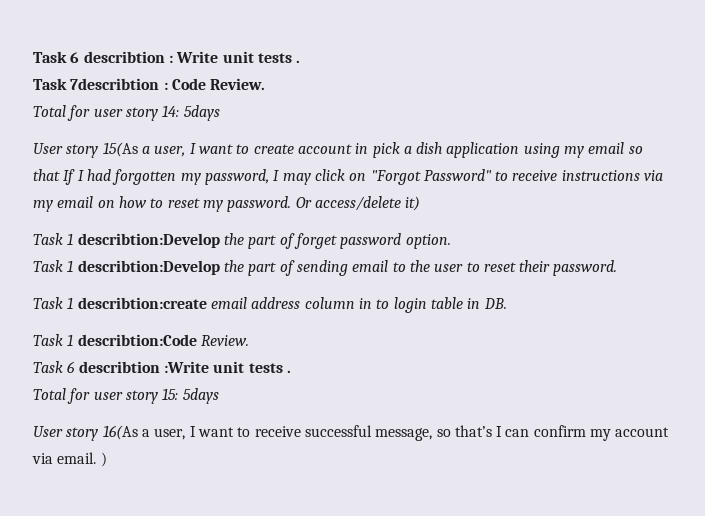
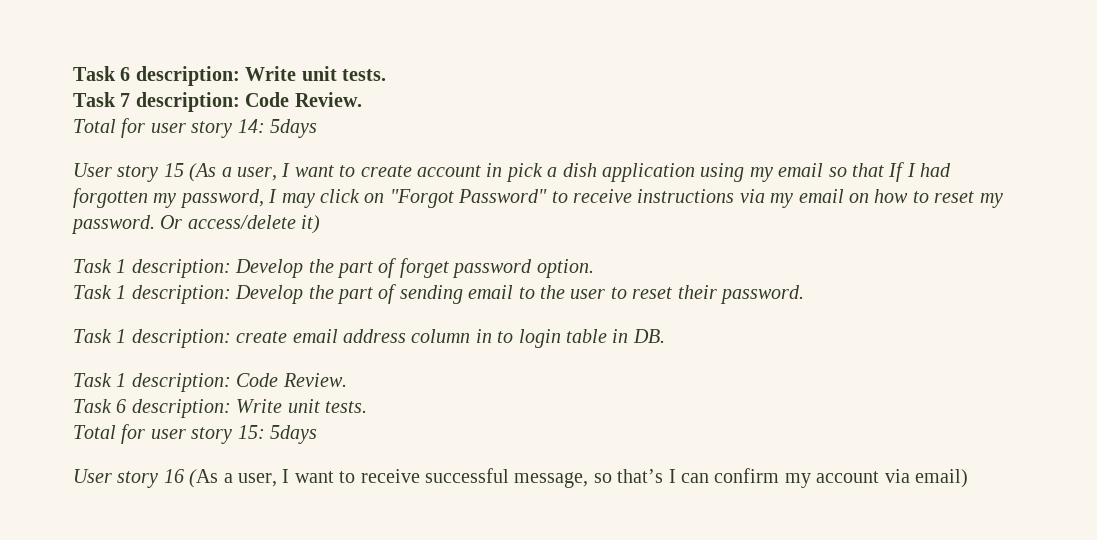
[33,51,301,63] [33,78,168,90] Task 6 describtion : Write unit tests . // Task 7describtion : -> [73,66,386,86] [73,92,240,112] Task 6 description: Write unit tests. // Task 7 description:
[102,142,138,157] 15(As -> [163,163,217,182] 15 (As
[77,233,220,248] describtion:Develop -> [131,259,304,278] description: Develop
[77,260,220,275] describtion:Develop -> [131,285,304,304] description: Develop
[77,297,207,309] describtion:create -> [131,329,288,348] description: create
[77,334,197,346] describtion:Code -> [131,373,279,392] description: Code
[78,361,291,373] describtion :Write unit tests . -> [131,399,367,418] description: Write unit tests.
[102,425,138,440] 16(As -> [163,469,219,488] 16 (As
[57,452,107,467] email. ) -> [914,469,968,488] email)

